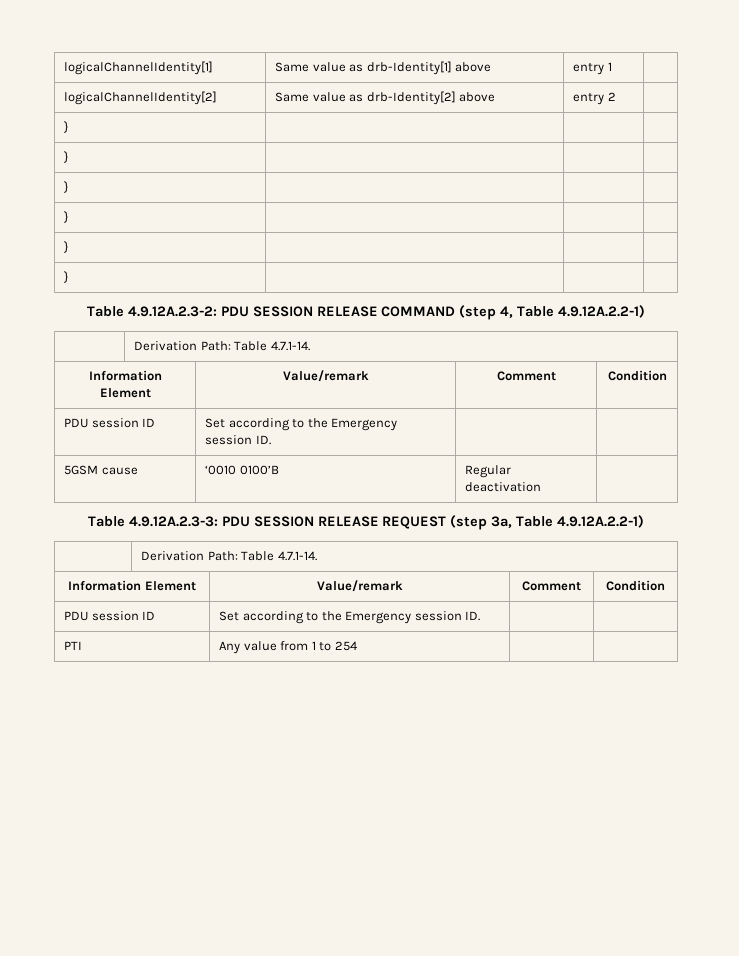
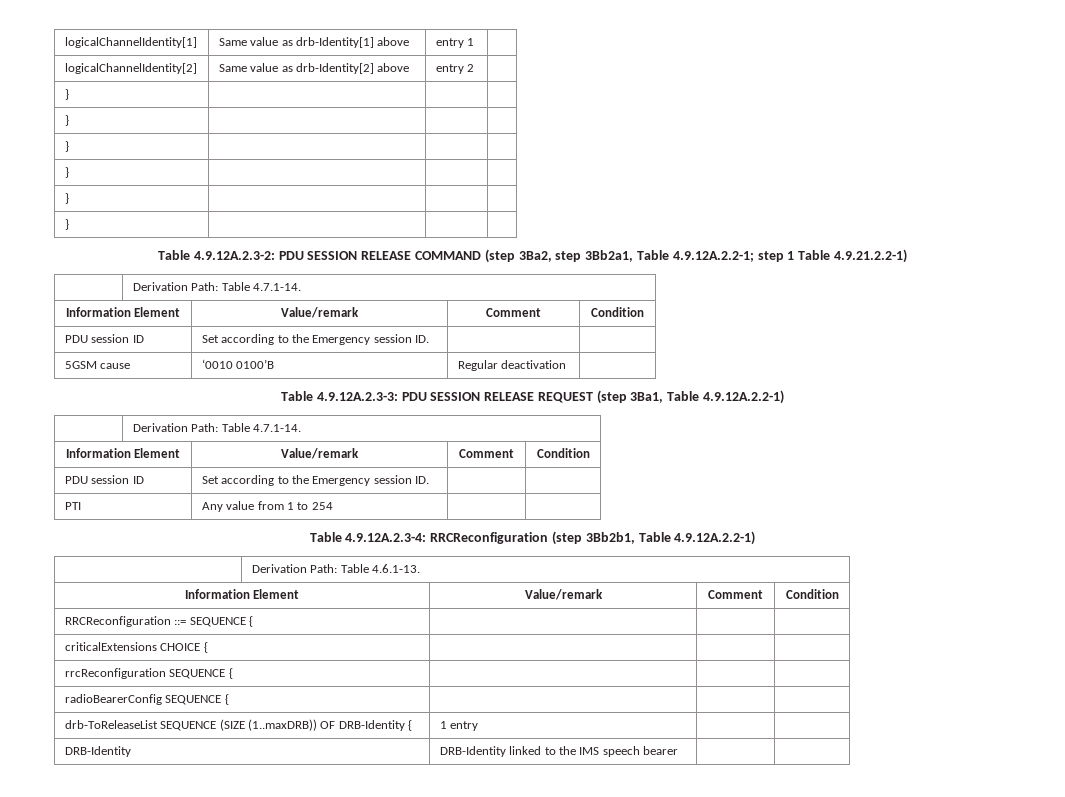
[500,305,646,318] 4, Table 4.9.12A.2.2-1) -> [518,249,907,263] 3Ba2, step 3Bb2a1, Table 4.9.12A.2.2-1; step 1 Table 4.9.21.2.2-1)
[491,516,513,528] 3a, -> [630,392,664,403] 3Ba1,
(357, 646) none -> [309,531,756,545] [251,564,420,573] [184,589,300,599] [524,589,603,600] [708,590,763,599] [785,589,839,599] [64,616,253,627] [64,642,208,653] [64,668,233,679] [64,694,229,705] [64,719,413,731] [439,721,479,731] [64,746,131,757] [439,746,679,757] // Table 4.9.12A.2.3-4: RRCReconfiguration (step 3Bb2b1, Table 4.9.12A.2.2-1) // | Derivation Path: Table 4.6.1-13. // Information Element | Value/remark | Comment | Condition // RRCReconfiguration ::= SEQUENCE { | | | // criticalExtensions CHOICE { | | | // rrcReconfiguration SEQUENCE { | | | // radioBearerConfig SEQUENCE { | | | // drb-ToReleaseList SEQUENCE (SIZE (1..maxDRB)) OF DRB-Identity { | 1 entry | | // DRB-Identity | DRB-Identity linked to the IMS speech bearer | |

